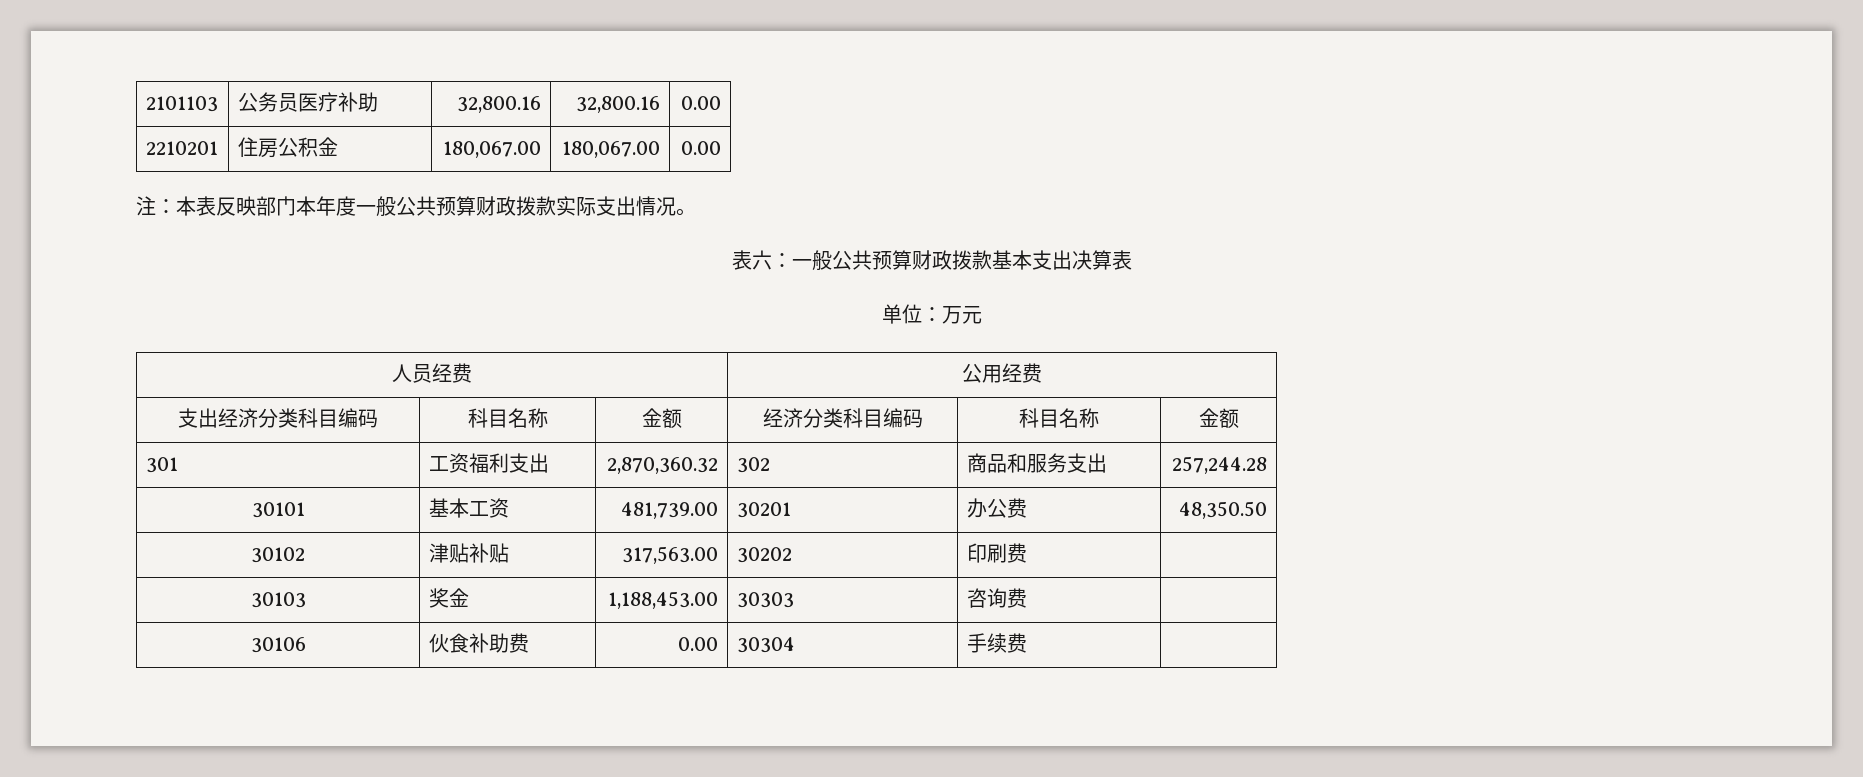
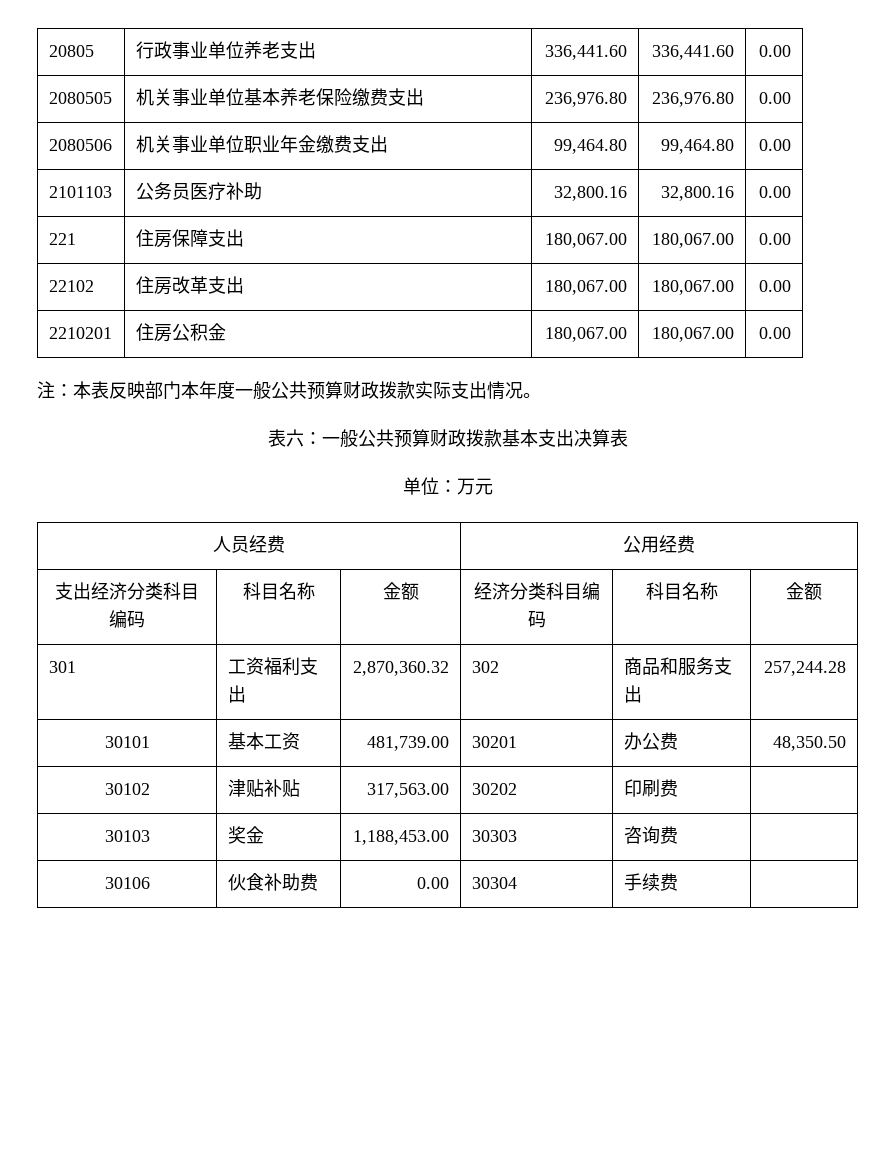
(145, 104) none -> [48,45,94,57] [135,41,316,59] [545,45,628,60] [652,45,735,60] [759,45,792,57] [48,92,112,104] [135,88,424,107] [545,92,628,107] [652,92,735,107] [759,92,792,104] [48,139,112,151] [135,135,388,154] [554,139,628,154] [661,139,735,154] [759,139,792,151] 20805 | 行政事业单位养老支出 | 336,441.60 | 336,441.60 | 0.00 // 2080505 | 机关事业单位基本养老保险缴费支出 | 236,976.80 | 236,976.80 | 0.00 // 2080506 | 机关事业单位职业年金缴费支出 | 99,464.80 | 99,464.80 | 0.00 //
(722, 103) none -> [48,233,76,245] [135,229,244,248] [545,233,628,248] [652,233,735,248] [759,233,792,245] [48,280,94,292] [135,276,244,295] [545,280,628,295] [652,280,735,295] [759,280,792,292] // 221 | 住房保障支出 | 180,067.00 | 180,067.00 | 0.00 // 22102 | 住房改革支出 | 180,067.00 | 180,067.00 | 0.00

